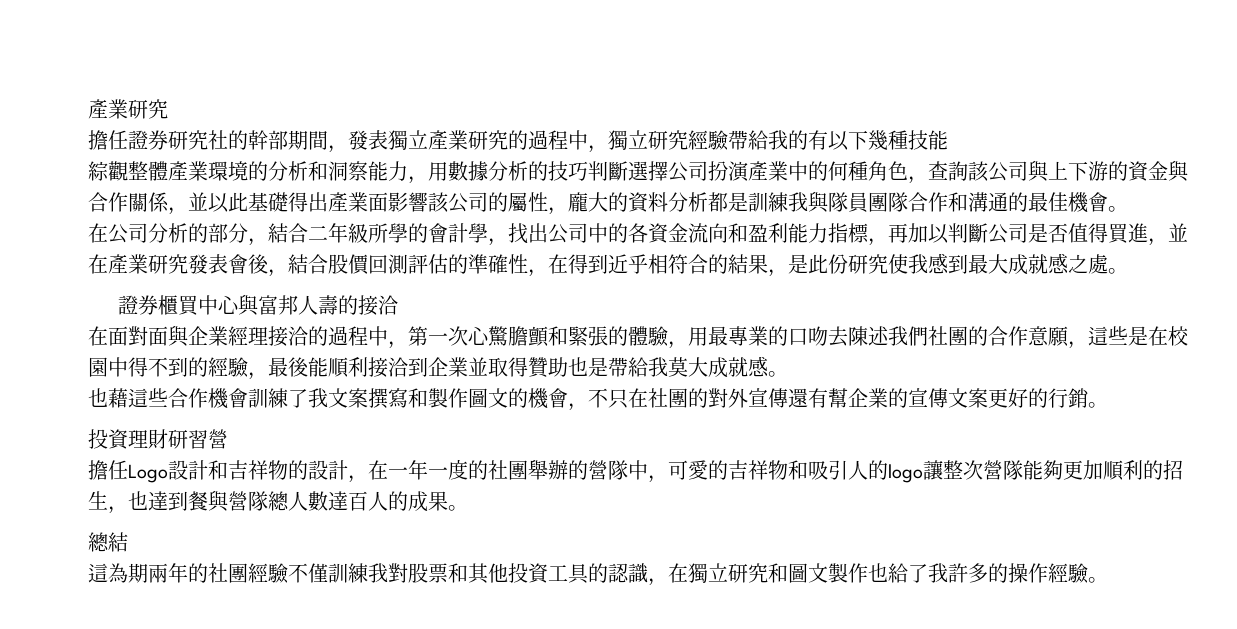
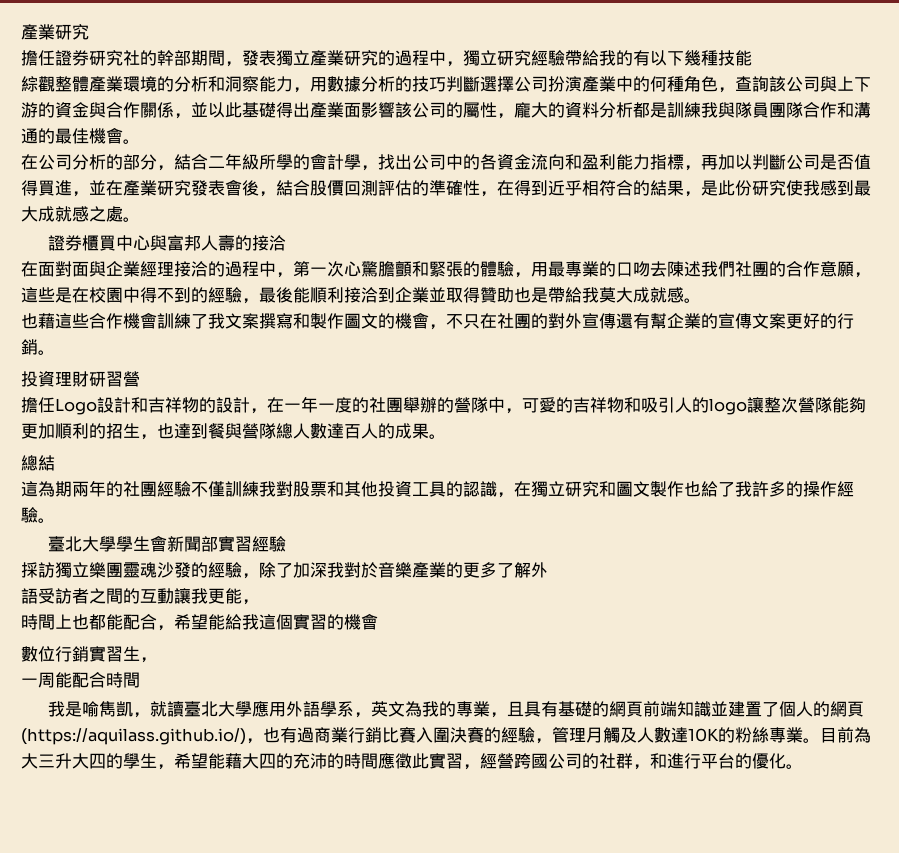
(1108, 580) none -> [48,535,287,552] [21,562,548,579] [21,588,259,605] [21,613,378,631] [21,646,157,663] [21,672,140,688] [48,701,865,718] [21,726,871,745] [21,753,803,770] // 臺北大學學生會新聞部實習經驗 // 採訪獨立樂團靈魂沙發的經驗，除了加深我對於音樂產業的更多了解外 // 語受訪者之間的互動讓我更能， // 時間上也都能配合，希望能給我這個實習的機會 // 數位行銷實習生， // 一周能配合時間 // 我是喻雋凱，就讀臺北大學應用外語學系，英文為我的專業，且具有基礎的網頁前端知識並建置了個人的網頁(https://aquilass.github.io/)，也有過商業行銷比賽入圍決賽的經驗，管理月觸及人數達10K的粉絲專業。目前為大三升大四的學生，希望能藉大四的充沛的時間應徵此實習，經營跨國公司的社群，和進行平台的優化。

